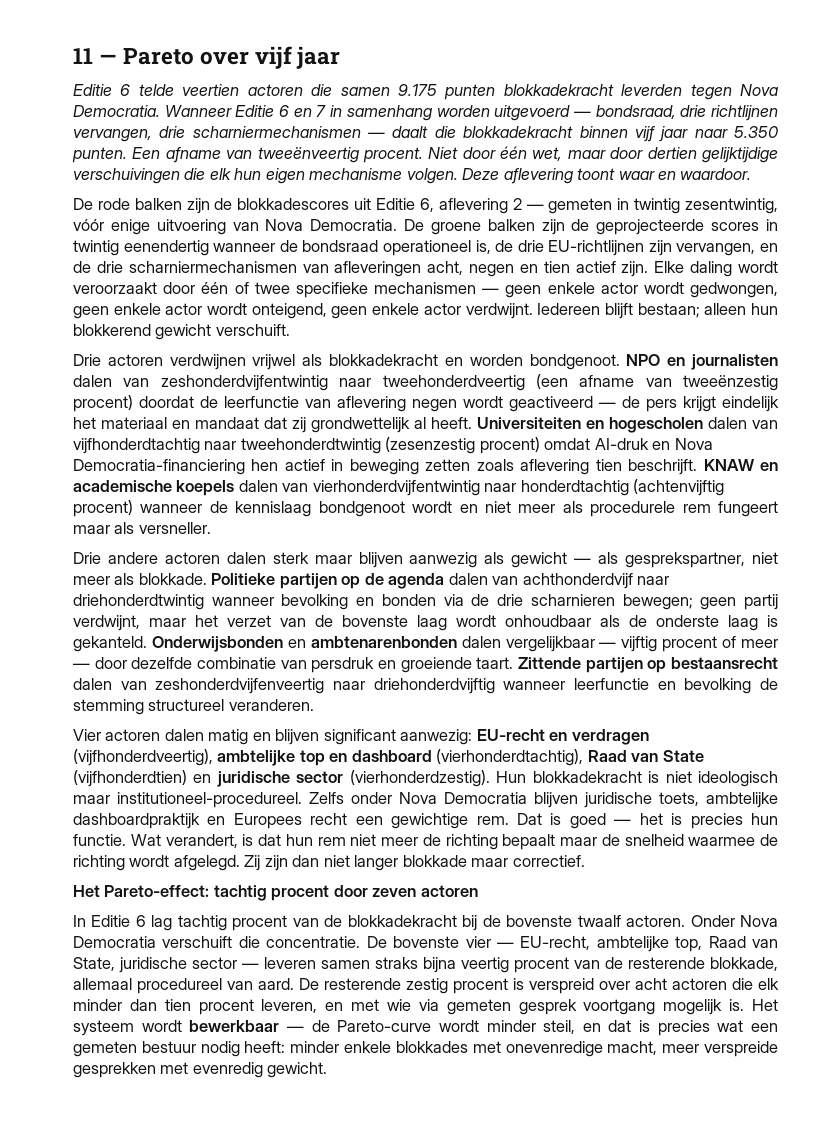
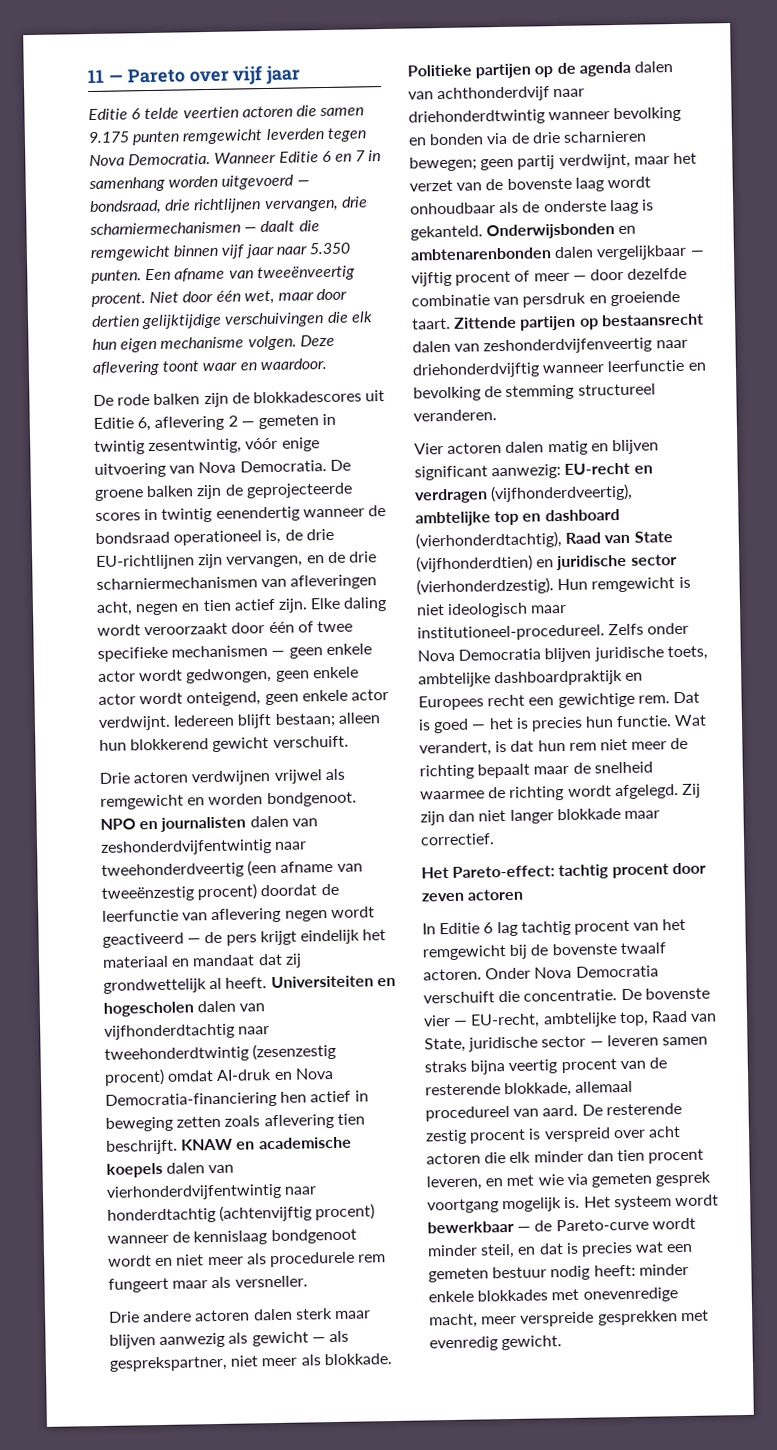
[503,84,614,96] blokkadekracht -> [182,129,264,145] remgewicht
[463,126,574,138] blokkadekracht -> [90,245,171,262] remgewicht
[329,354,439,366] blokkadekracht -> [100,794,184,810] remgewicht
[532,771,642,783] blokkadekracht -> [591,577,676,593] remgewicht
[324,915,457,927] de blokkadekracht -> [662,918,687,931] [422,945,507,961] het remgewicht

